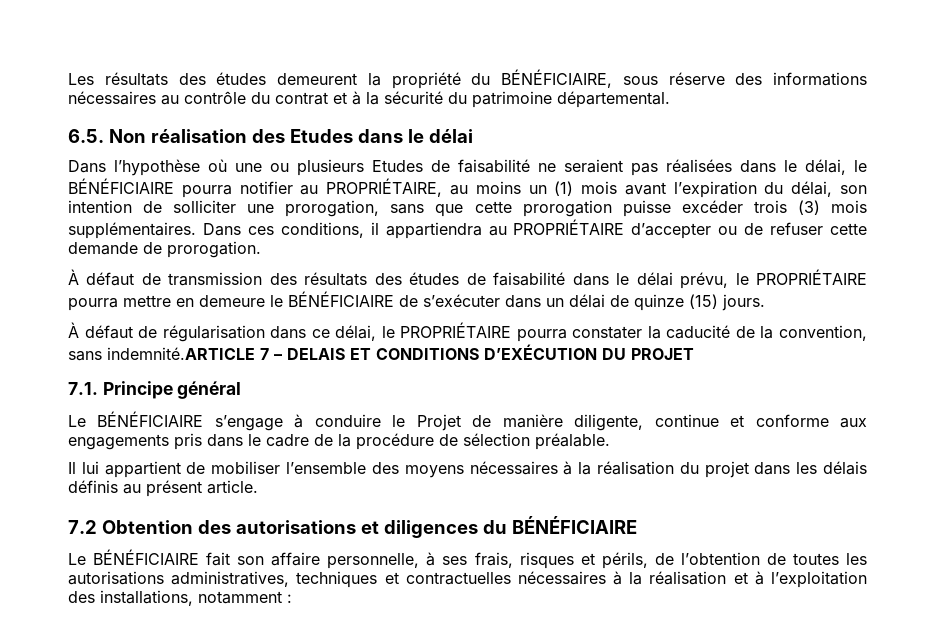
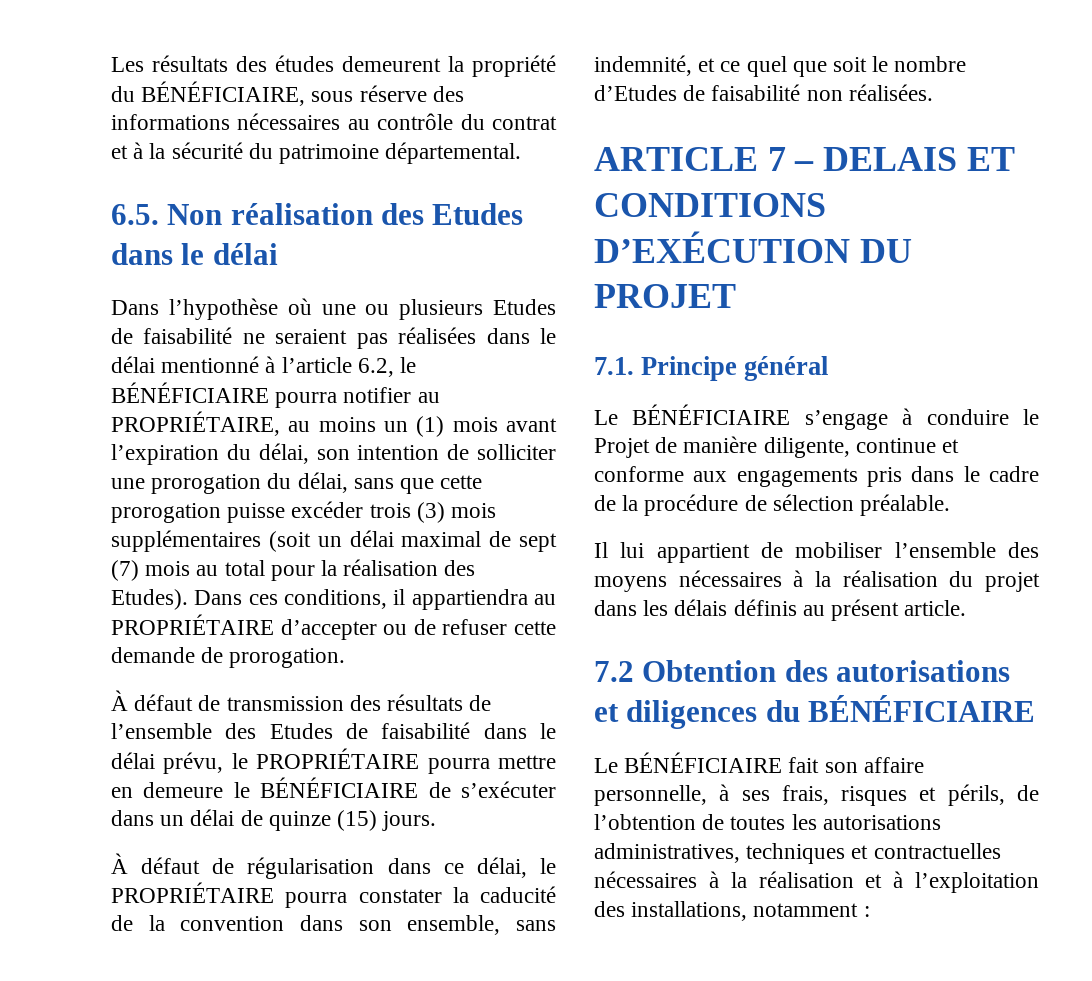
[805,159,846,175] délai, -> [111,356,394,377] délai mentionné à l’article 6.2,
[285,200,380,217] prorogation, -> [151,472,348,494] prorogation du délai,
[68,222,196,239] supplémentaires. -> [111,530,557,552] [111,559,476,581] [111,589,188,610] supplémentaires (soit un délai maximal de sept (7) mois au total pour la réalisation des Etudes).
[374,272,460,285] des études -> [469,695,492,711] [111,723,333,739] de l’ensemble des Etudes
[779,325,867,341] [68,347,255,361] convention, sans indemnité.ARTICLE -> [180,915,556,935] [594,55,967,77] [594,84,933,101] [594,147,758,171] convention dans son ensemble, sans indemnité, et ce quel que soit le nombre d’Etudes de faisabilité non réalisées. // ARTICLE

